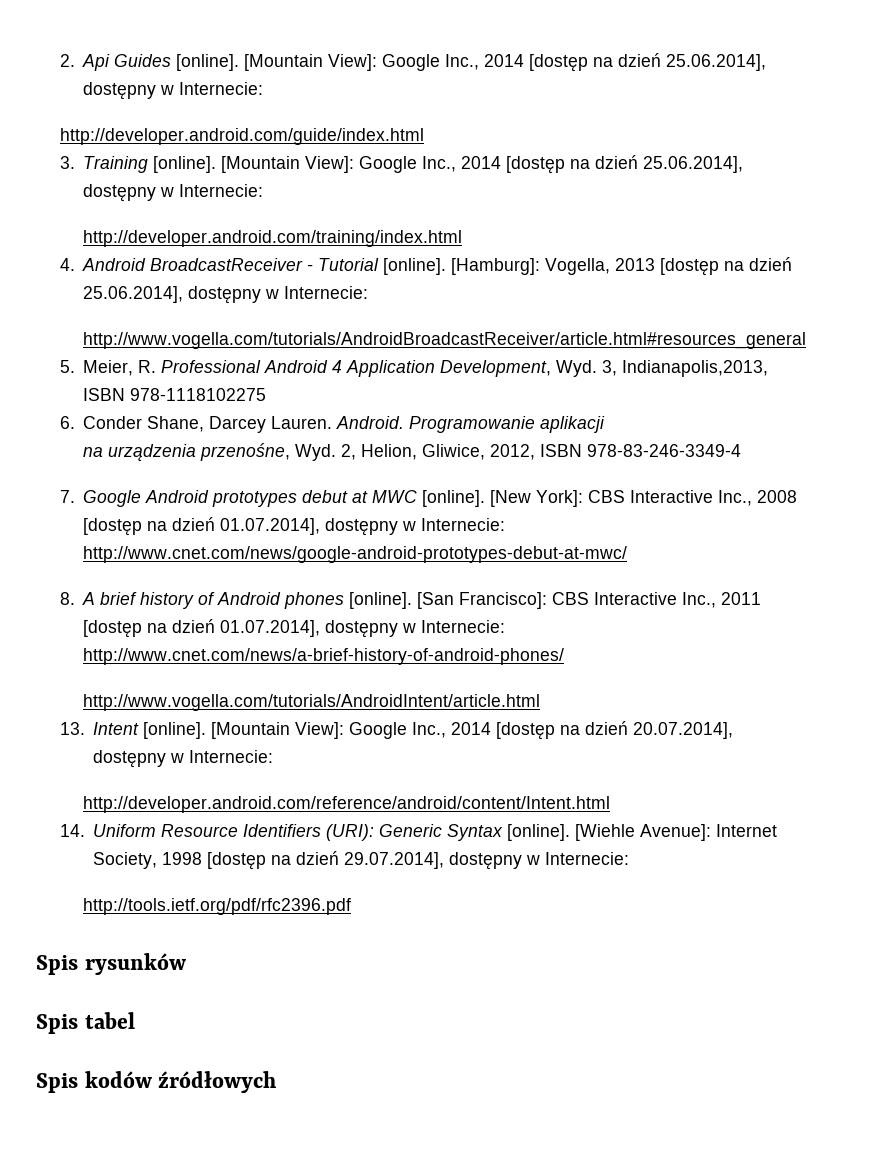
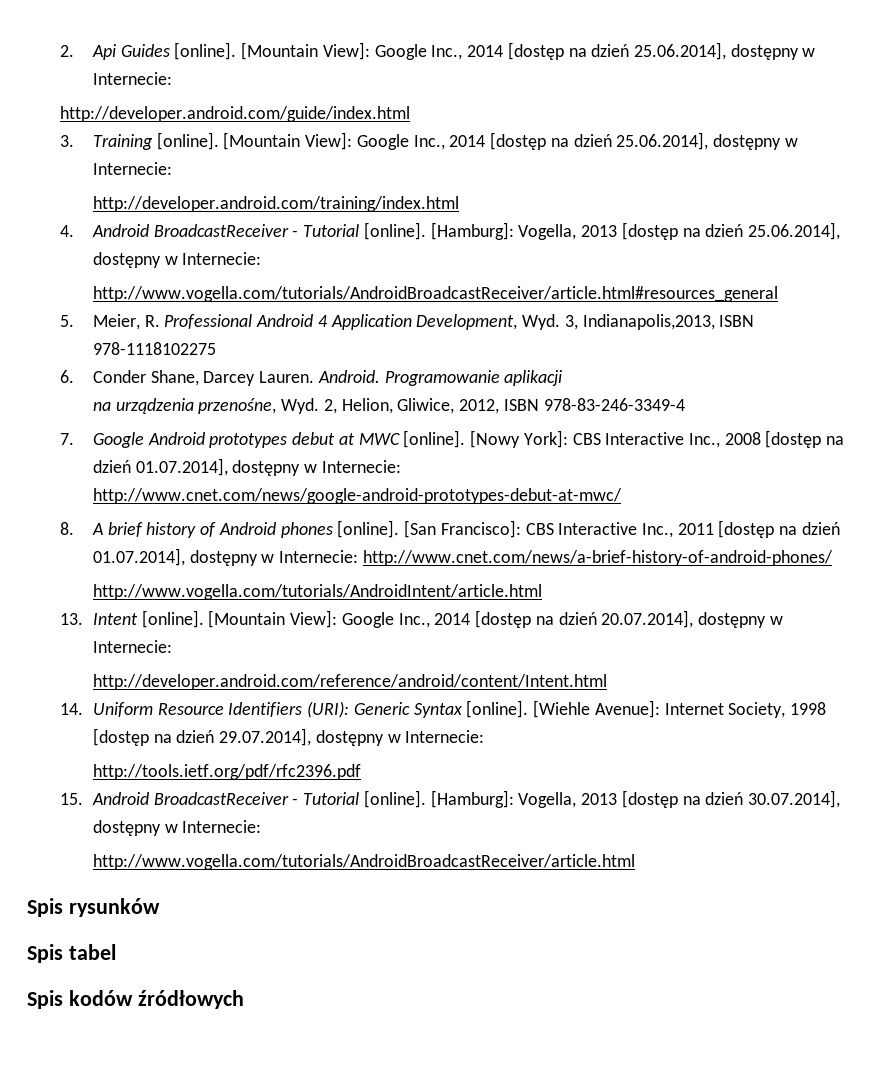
[490,490,532,507] [New -> [470,430,521,448] [Nowy
(352, 906) none -> [60,790,840,808] [93,820,262,836] [93,854,636,870] // 15. Android BroadcastReceiver - Tutorial [online]. [Hamburg]: Vogella, 2013 [dostęp na dzień 30.07.2014], dostępny w Internecie: // http://www.vogella.com/tutorials/AndroidBroadcastReceiver/article.html

